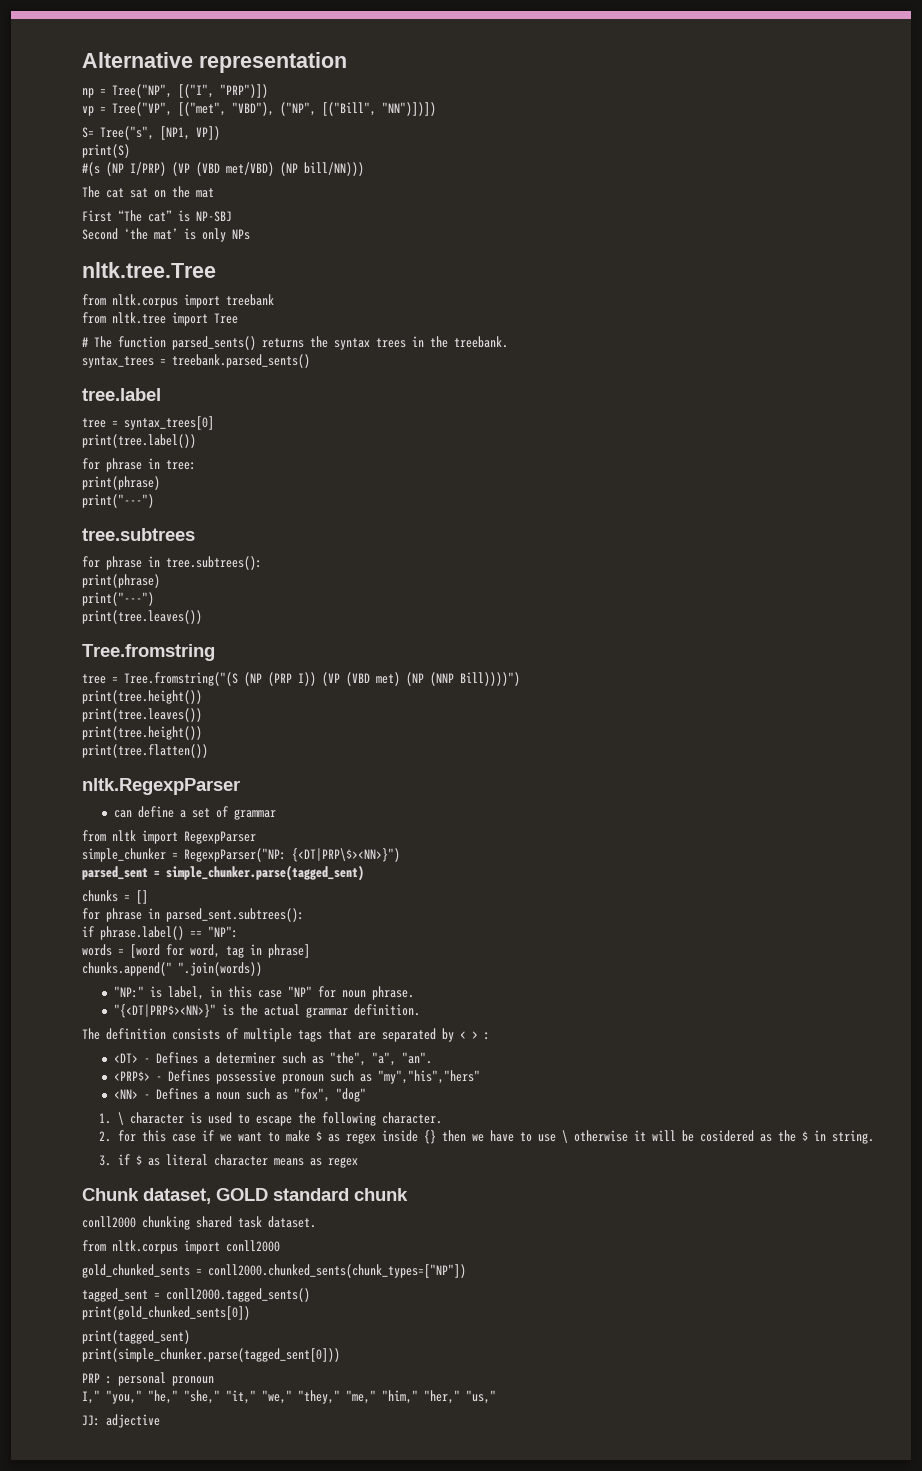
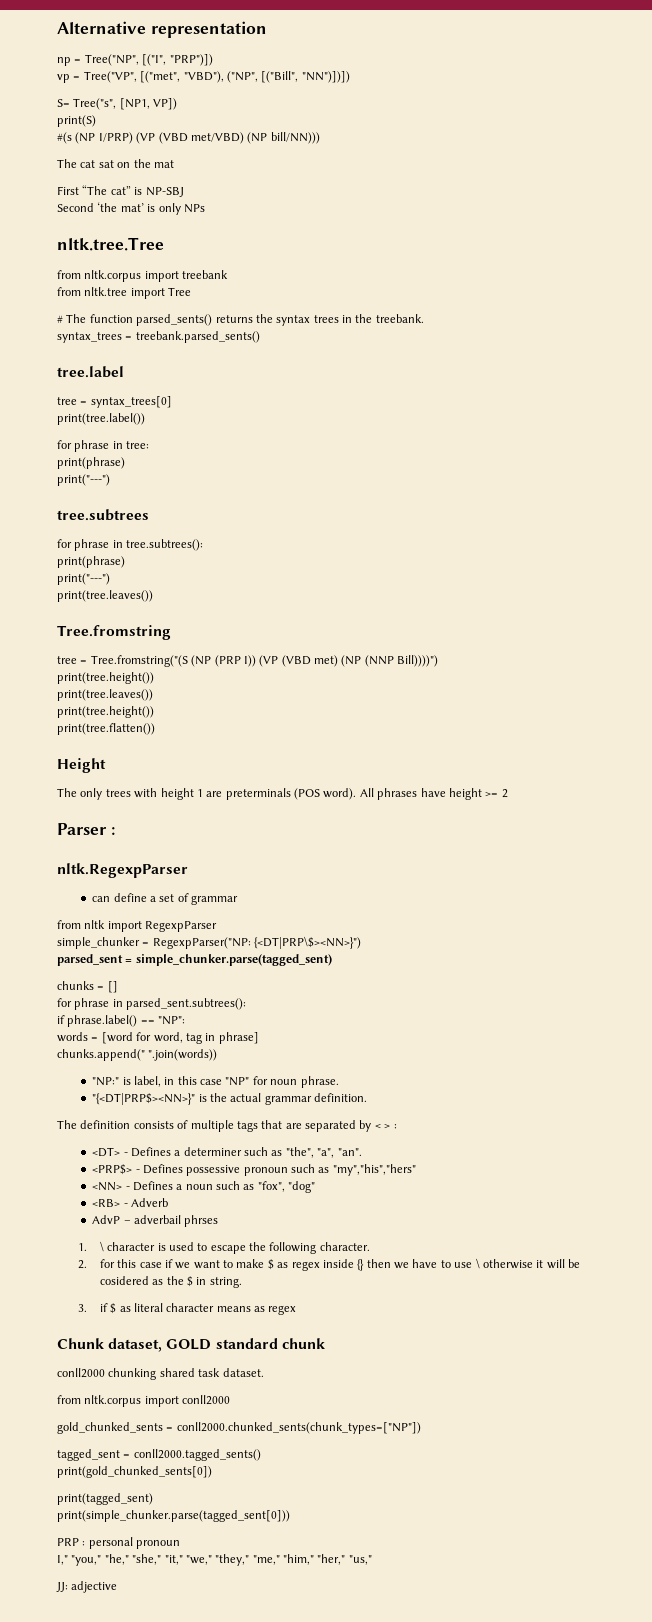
(208, 751) none -> [57,758,106,773] [57,788,508,800] [57,823,115,835] // Height // The only trees with height 1 are preterminals (POS word). All phrases have height >= 2 // Parser :
(366, 1095) none -> [92,1198,168,1207] [92,1215,219,1227] // <RB> - Adverb // AdvP – adverbail phrses

